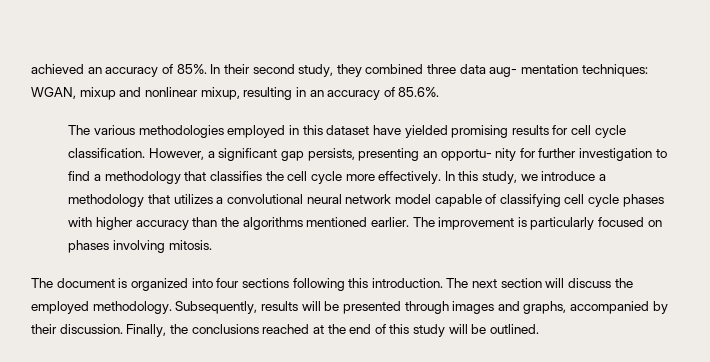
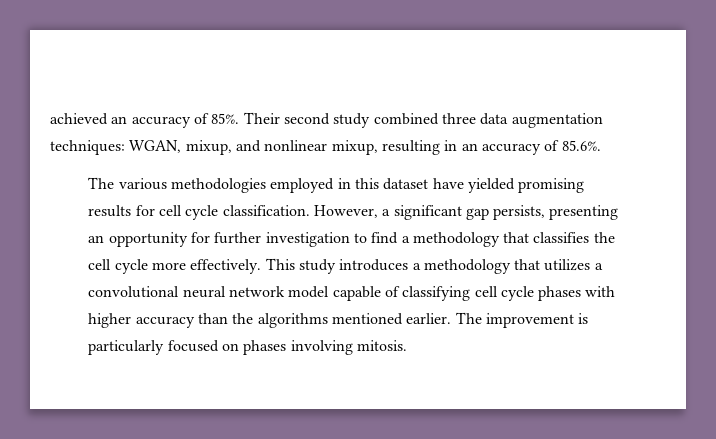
[210,64,362,77] In their second study, they -> [243,112,371,128] Their second study
[489,64,579,77] aug- mentation -> [511,113,603,128] augmentation
[79,87,116,100] mixup -> [185,140,232,155] mixup,
[440,148,517,161] opportu- nity -> [108,232,188,247] opportunity
[444,171,596,184] In this study, we introduce -> [265,258,409,274] This study introduces
[31,278,633,291] [31,301,668,314] [31,324,540,337] // The document is organized into four sections following this introduction. The next section will discuss the employed methodology. Subsequently, results will be presented through images and graphs, accompanied by their discussion. Finally, the conclusions reached at the end of this study will be outlined. -> (407, 345) none

